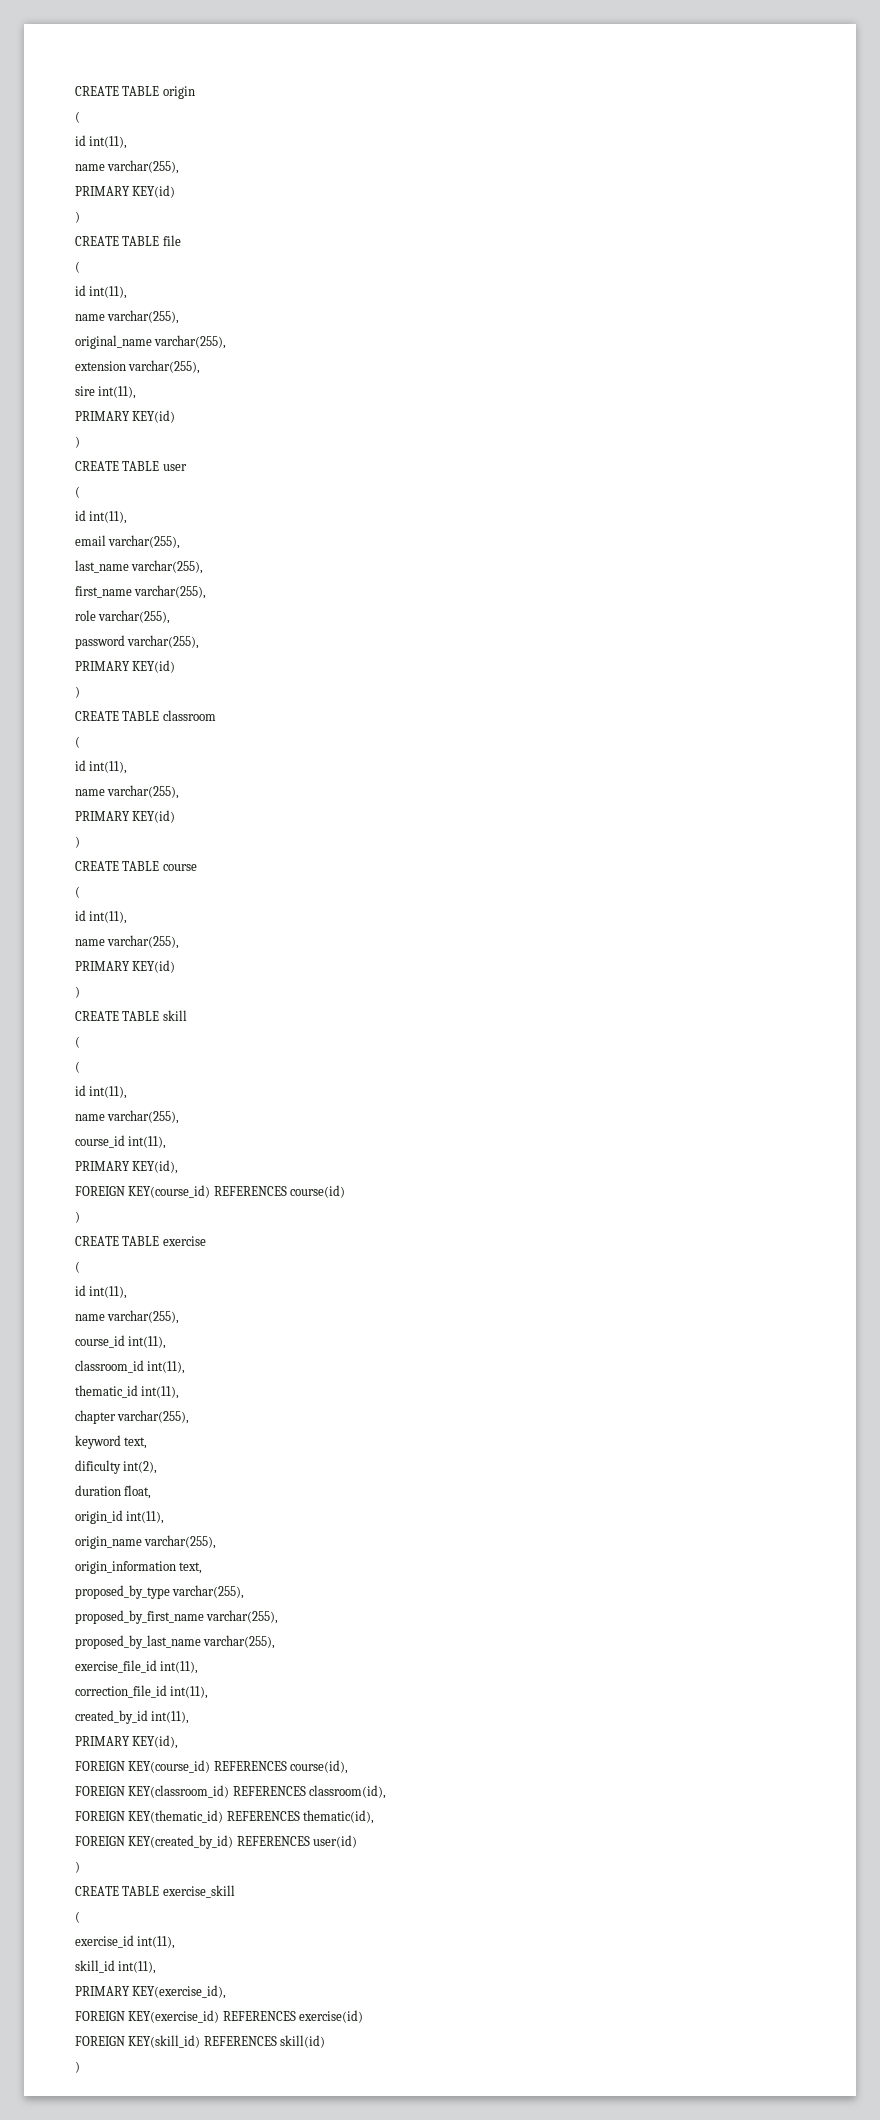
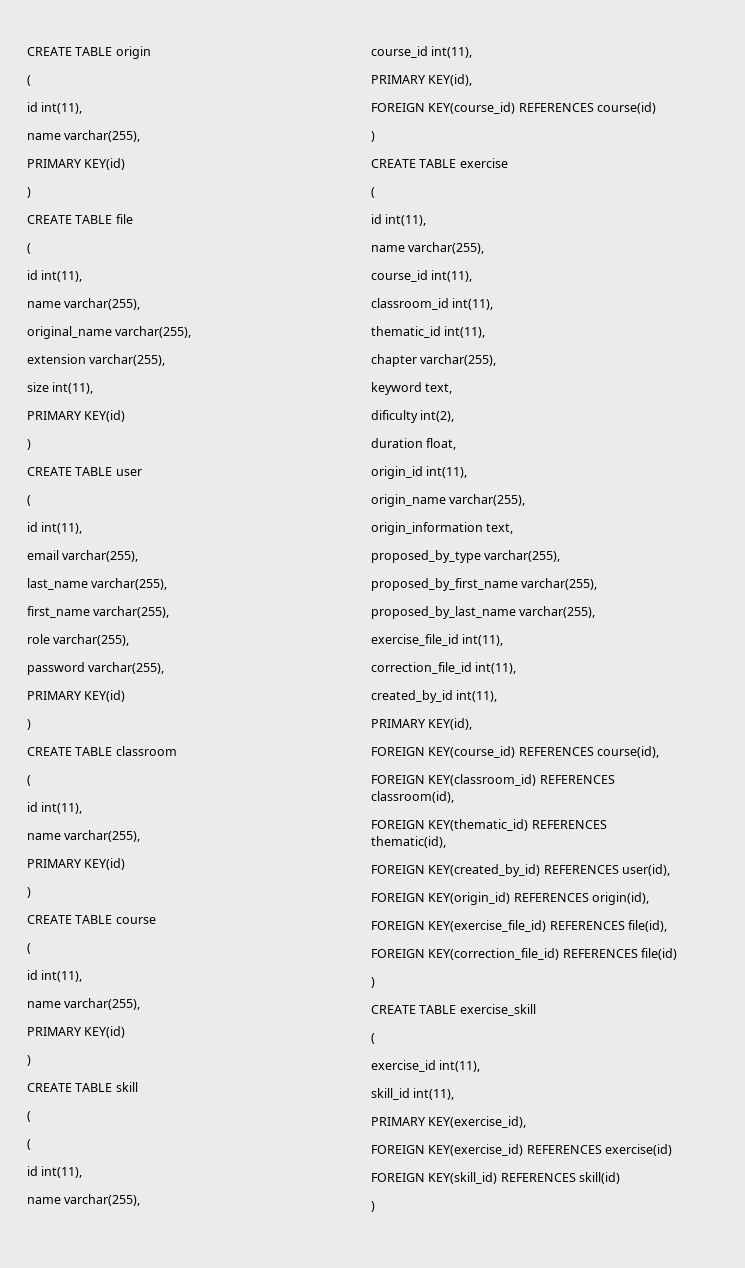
[75,386,95,396] sire -> [27,382,49,392] size
[313,1835,358,1848] user(id) -> [622,864,671,876] [371,892,650,905] [371,920,668,932] [371,948,678,960] user(id), // FOREIGN KEY(origin_id) REFERENCES origin(id), // FOREIGN KEY(exercise_file_id) REFERENCES file(id), // FOREIGN KEY(correction_file_id) REFERENCES file(id)

